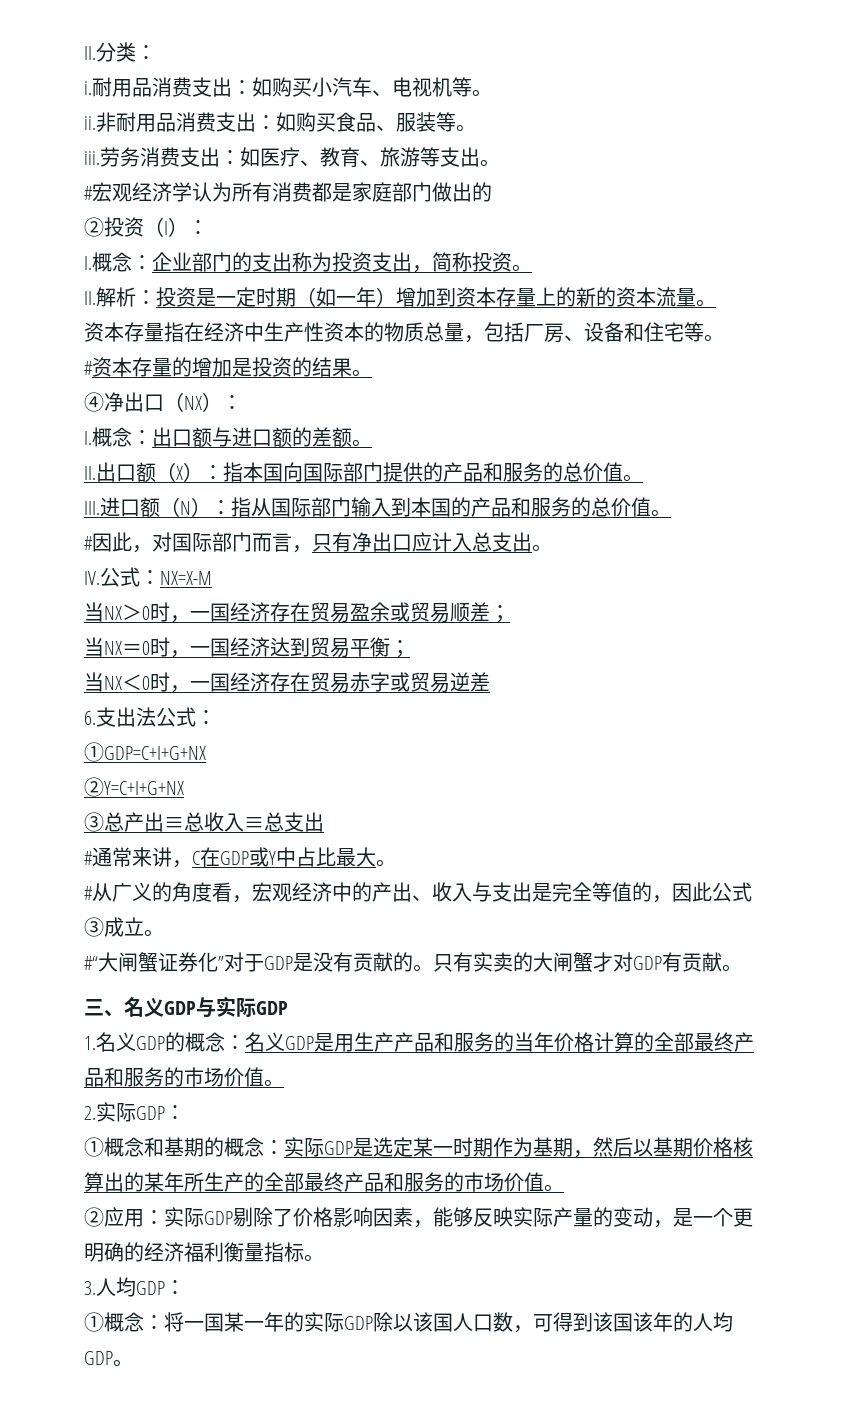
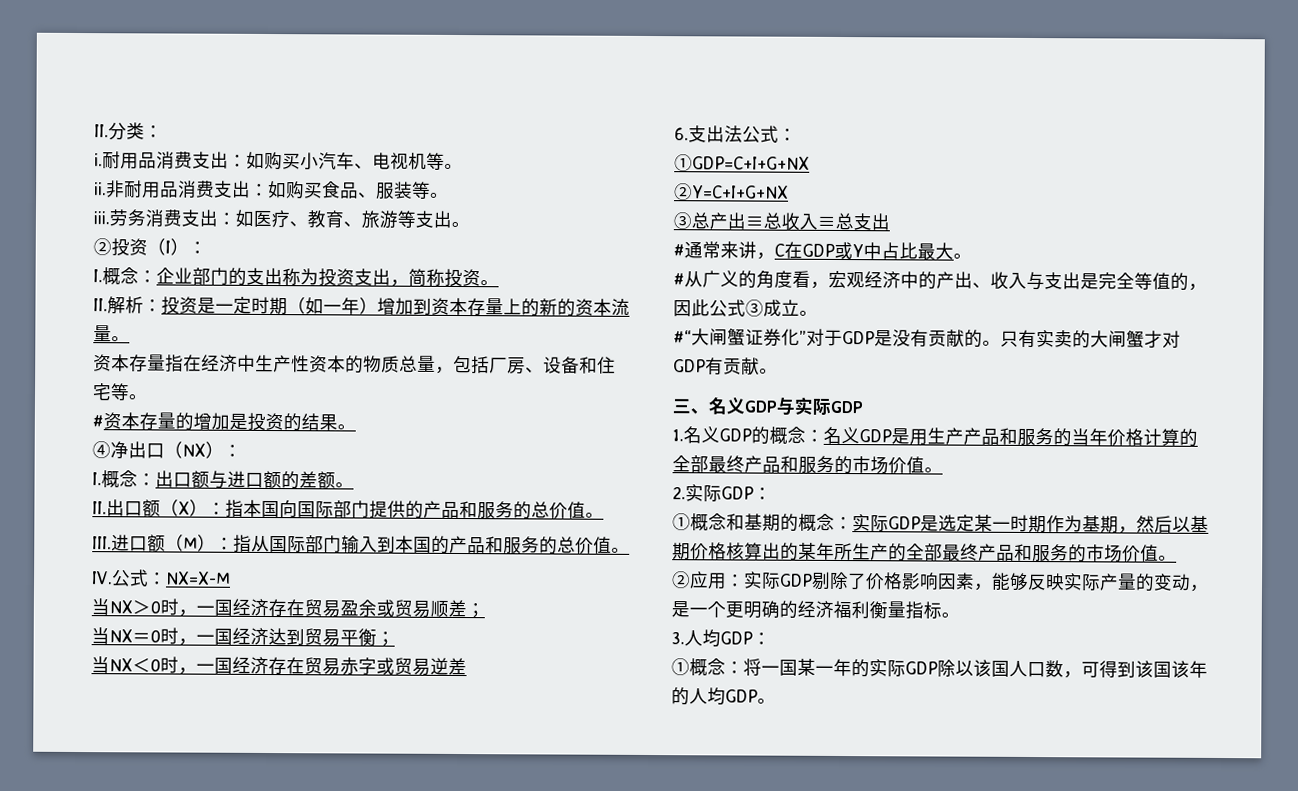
[84,182,492,202] // #宏观经济学认为所有消费都是家庭部门做出的 -> (470, 224) none
[180,501,191,515] N -> [183,537,198,550] M
[84,532,552,553] // #因此，对国际部门而言，只有净出口应计入总支出。 -> (630, 550) none

